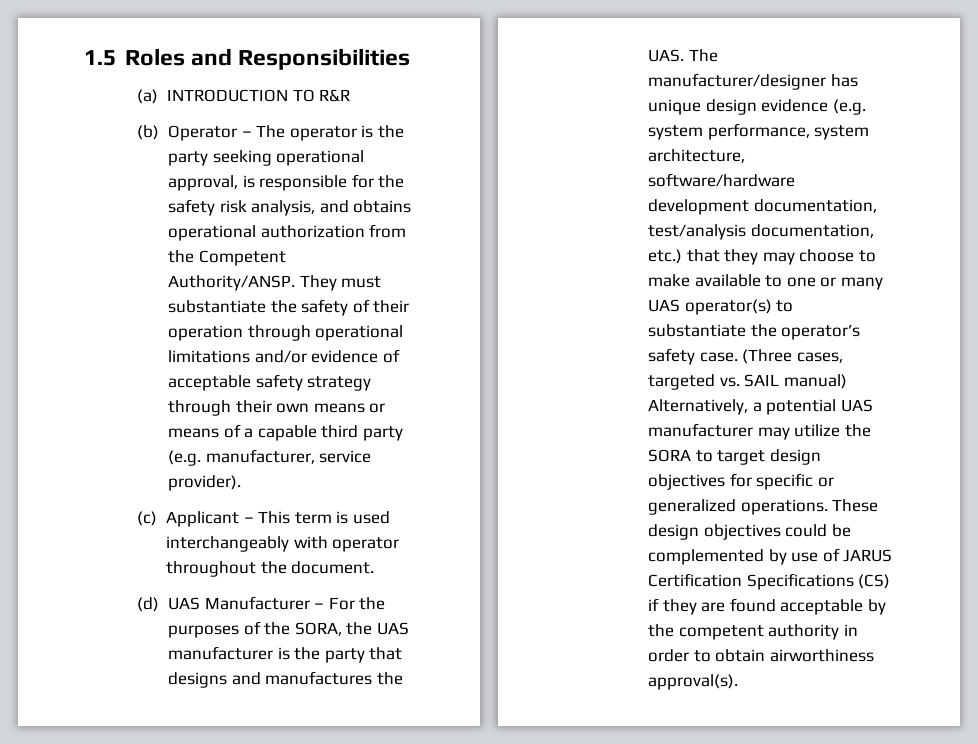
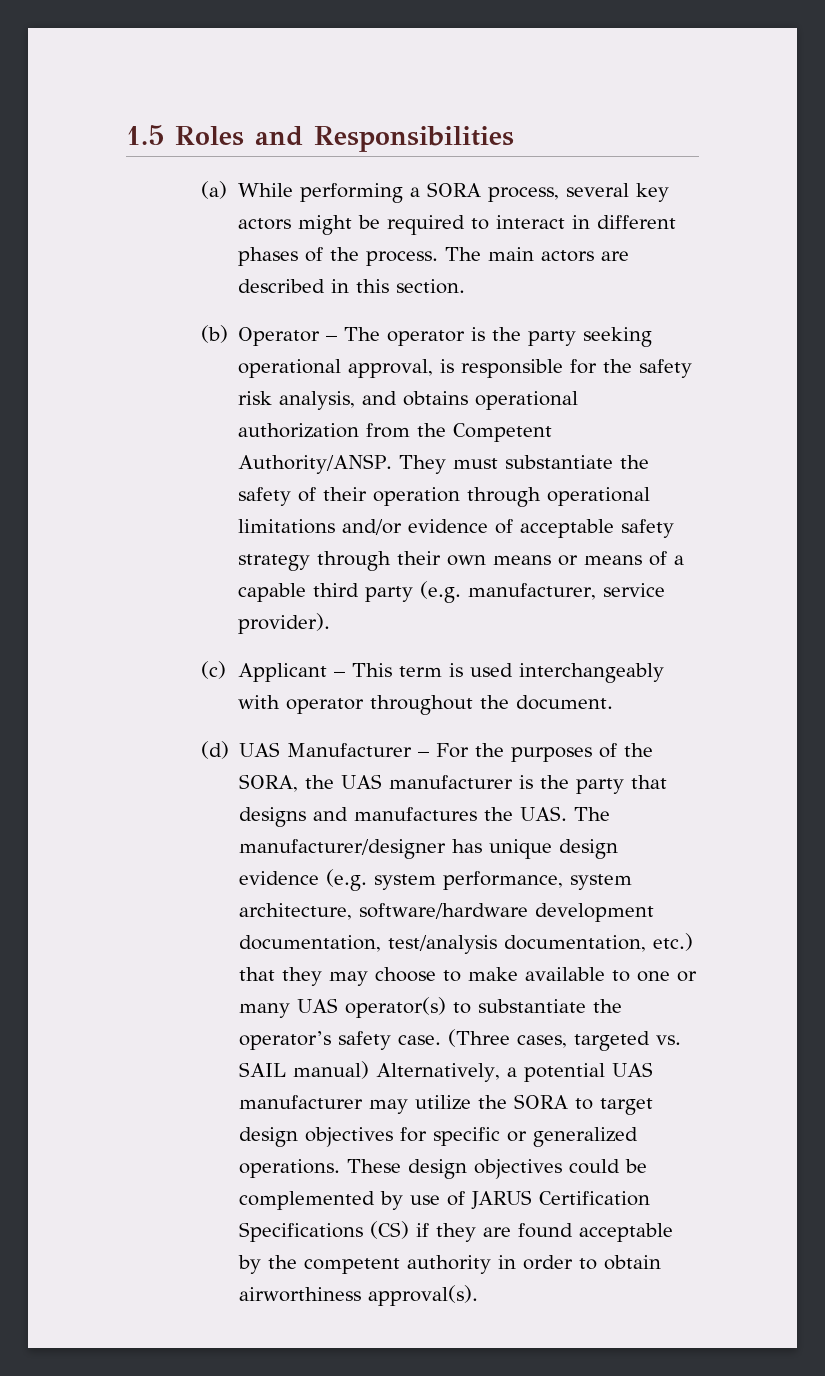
[166,89,351,102] INTRODUCTION TO R&R -> [238,182,670,203] [238,215,677,235] [238,247,630,266] [238,279,466,294] While performing a SORA process, several key actors might be required to interact in different phases of the process. The main actors are described in this section.

